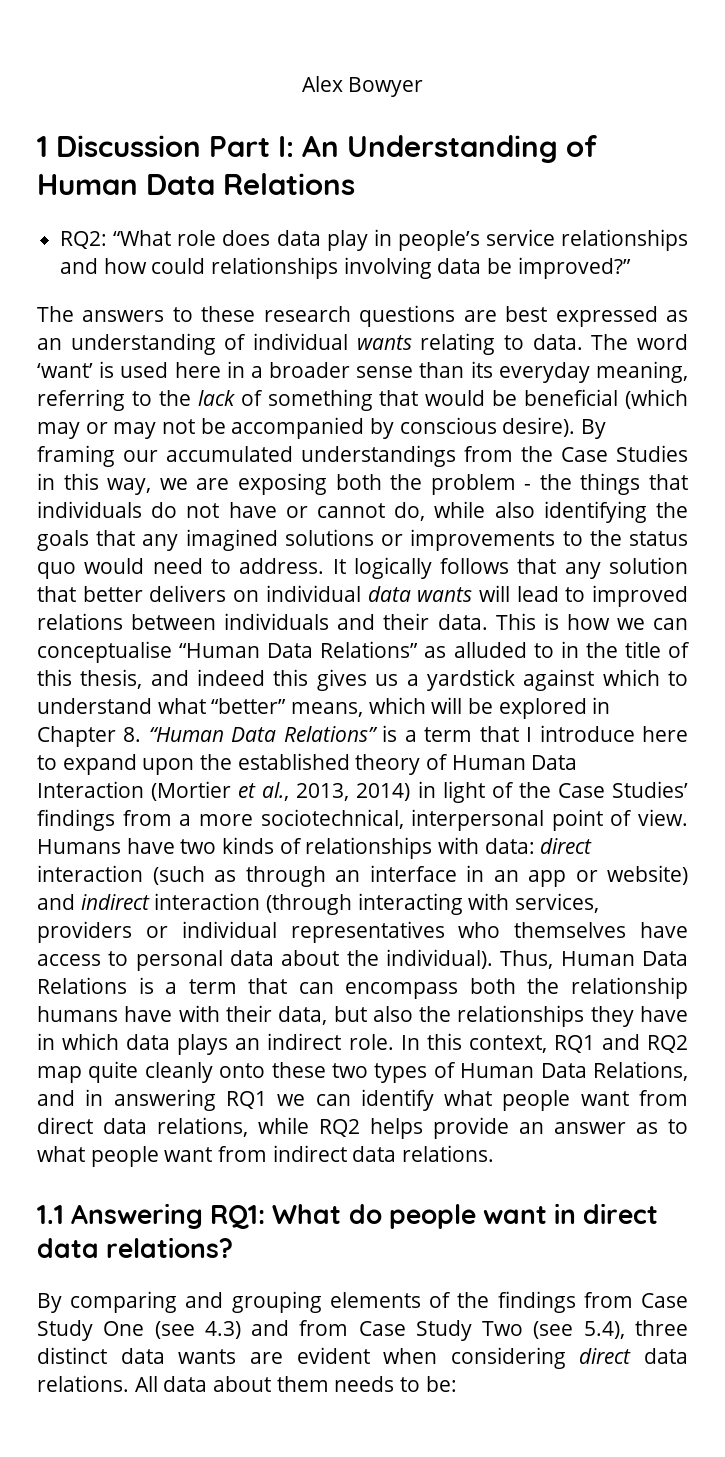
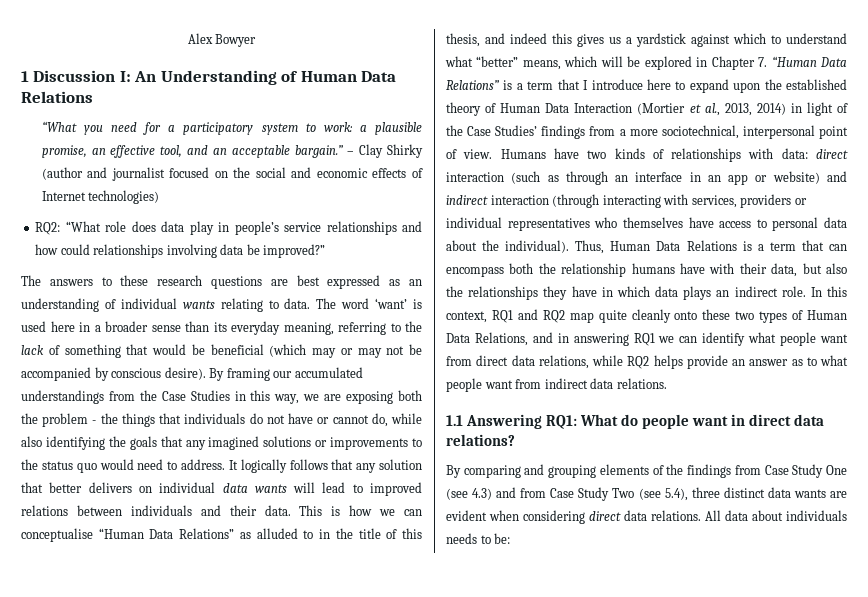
[209,136,270,157] Part -> (116, 76) none
(355, 184) none -> [41,121,422,135] [41,144,423,158] [41,167,423,181] [41,190,160,204] // “What you need for a participatory system to work: a plausible promise, an effective tool, and an acceptable bargain.” – Clay Shirky (author and journalist focused on the social and economic effects of Internet technologies)
[123,727,142,742] 8. -> [758,57,768,67] 7.
[276,1376,329,1392] them -> [786,510,847,521] individuals

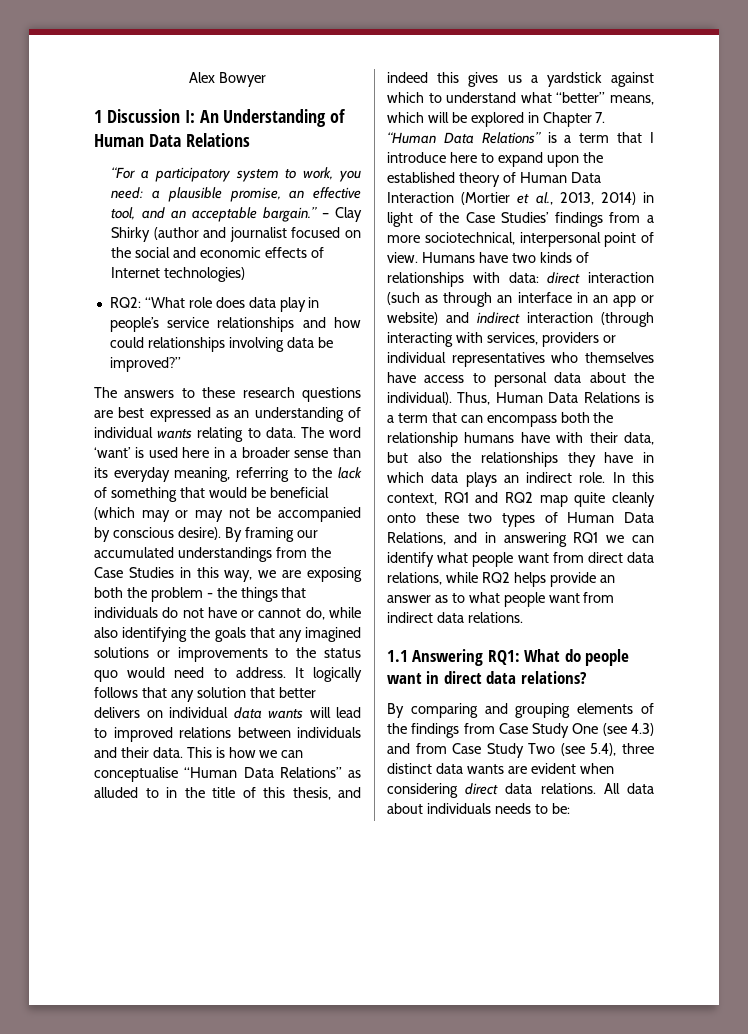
[41,121,162,135] “What you need for -> [111,167,136,179] “For
[323,122,353,132] work: -> [303,167,361,182] [111,187,144,199] work, you need:

